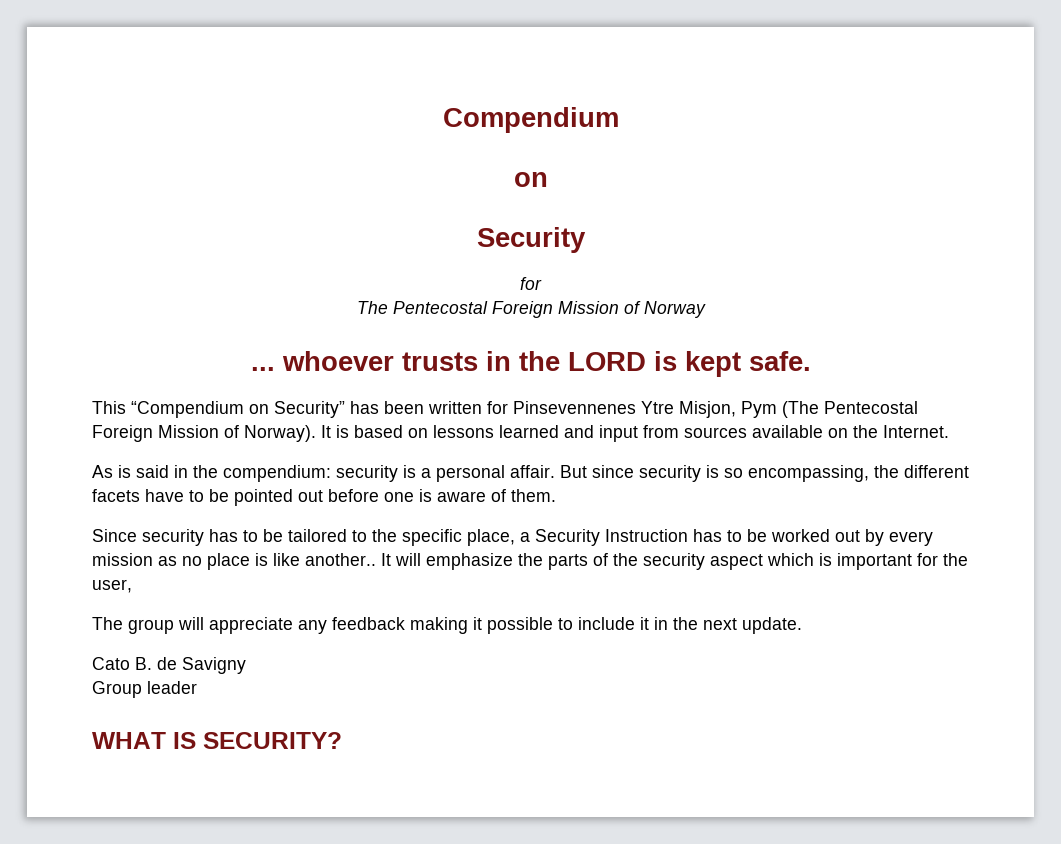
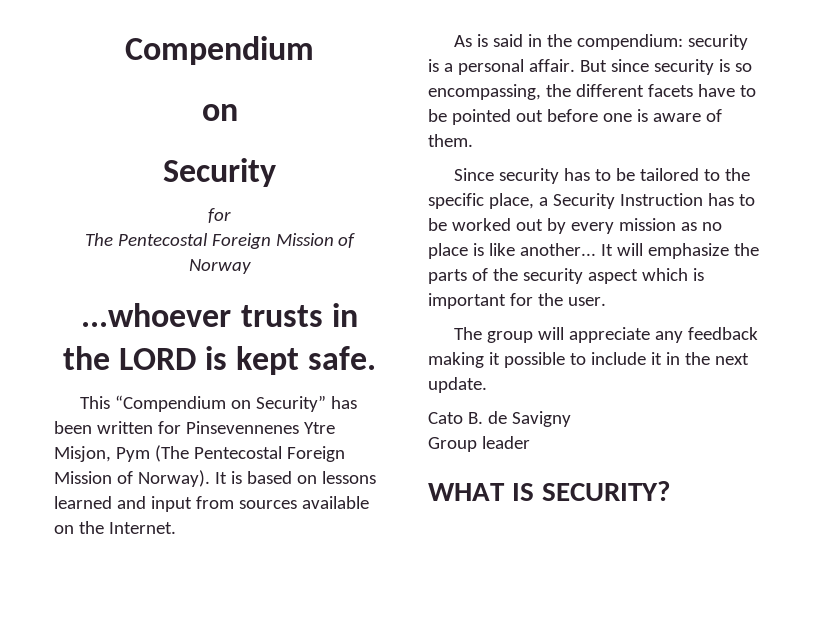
[250,351,394,371] ... whoever -> [81,303,232,327] ...whoever
[305,553,376,566] another.. -> [519,243,596,256] another...
[92,579,132,593] user, -> [567,297,606,306] user.

